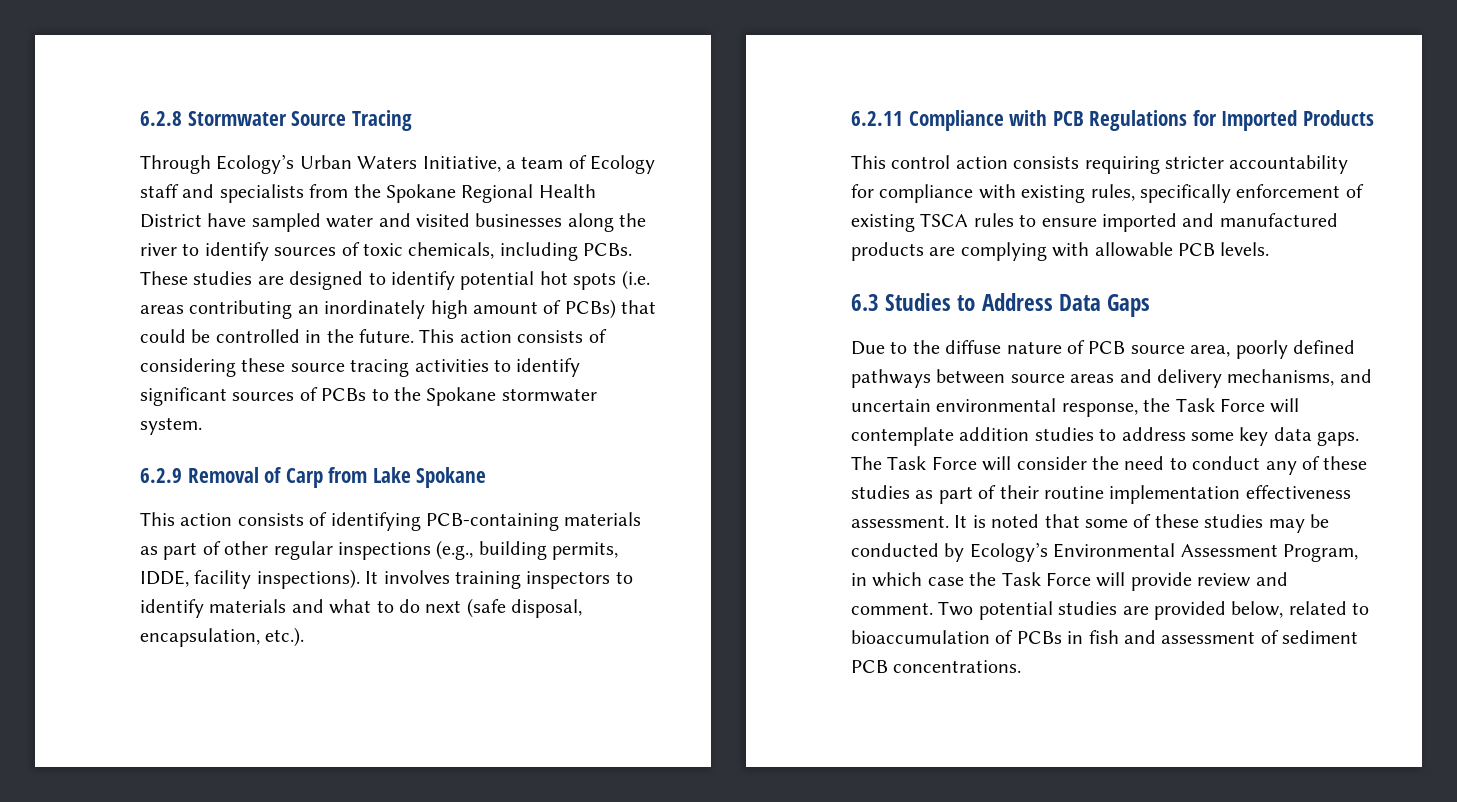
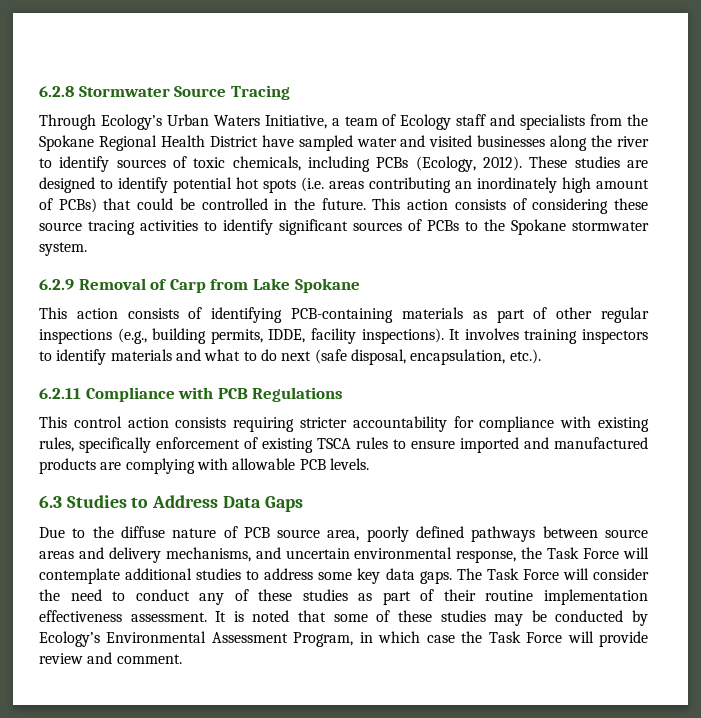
[583,243,633,256] PCBs. -> [376,156,522,172] PCBs (Ecology, 2012).
[1192,110,1374,131] for Imported Products -> (344, 394) none
[959,427,1030,441] addition -> [125,568,193,580] additional
[938,601,1370,620] [851,630,1359,644] [851,660,1022,673] Two potential studies are provided below, related to bioaccumulation of PCBs in fish and assessment of sediment PCB concentrations. -> (182, 659) none

